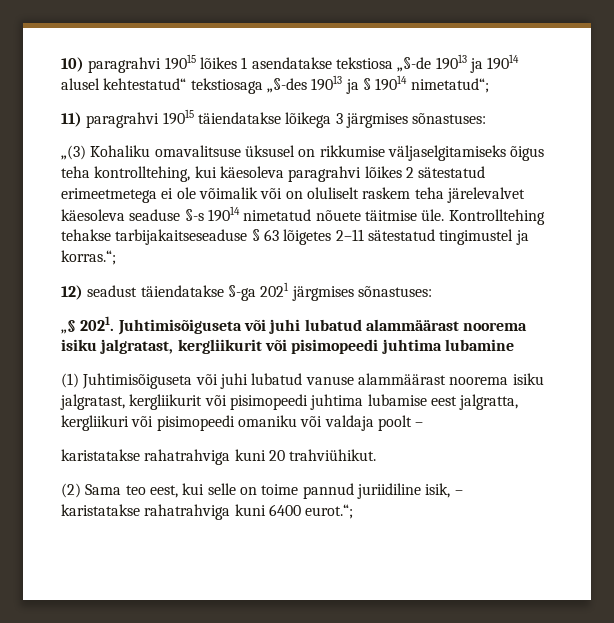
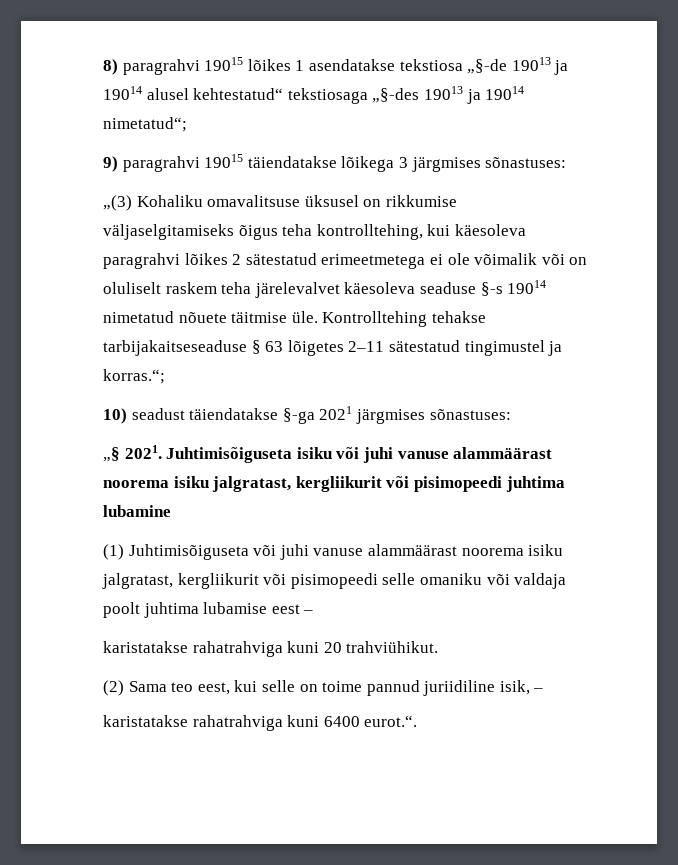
[61,57,84,72] 10) -> [103,59,118,75] 8)
[362,78,371,90] § -> (481, 96) none
[61,112,82,127] 11) -> [103,156,118,172] 9)
[61,285,83,300] 12) -> [103,408,127,424] 10)
[243,319,362,334] või juhi lubatud -> [296,447,449,463] isiku või juhi vanuse
[251,373,544,385] [60,394,519,410] [61,415,235,431] lubatud vanuse alammäärast noorema isiku jalgratast, kergliikurit või pisimopeedi juhtima lubamise eest jalgratta, kergliikuri või pisimopeedi -> [313,544,564,556] [102,573,416,589] vanuse alammäärast noorema isiku jalgratast, kergliikurit või pisimopeedi selle
(412, 423) none -> [143,602,300,618] juhtima lubamise eest
[305,504,354,519] eurot.“; -> [364,715,418,727] eurot.“.

